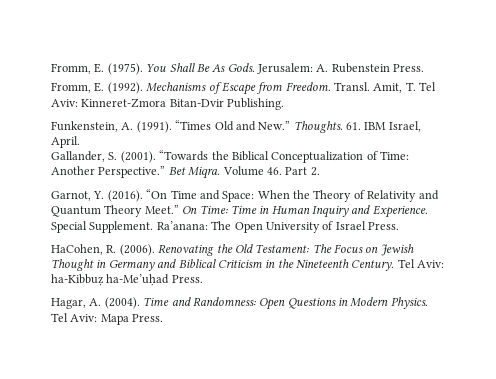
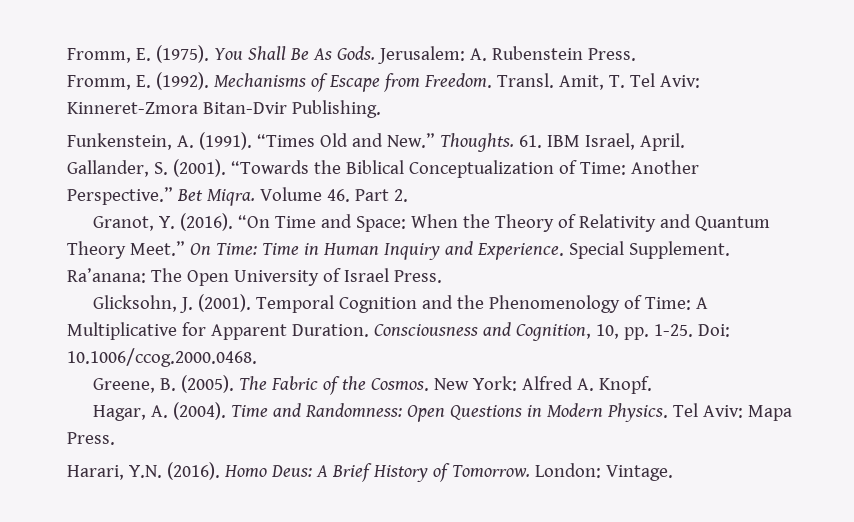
[51,191,91,201] Garnot, -> [92,216,154,231] Granot,
[51,244,414,256] [51,259,445,271] [51,274,203,286] HaCohen, R. (2006). Renovating the Old Testament: The Focus on Jewish Thought in Germany and Biblical Criticism in the Nineteenth Century. Tel Aviv: ha-Kibbuẓ ha-Me’uḥad Press. -> [92,294,708,313] [67,322,730,341] [67,348,257,367] [92,375,652,395] Glicksohn, J. (2001). Temporal Cognition and the Phenomenology of Time: A Multiplicative for Apparent Duration. Consciousness and Cognition, 10, pp. 1-25. Doi: 10.1006/ccog.2000.0468. // Greene, B. (2005). The Fabric of the Cosmos. New York: Alfred A. Knopf.
(164, 318) none -> [67,462,673,482] // Harari, Y.N. (2016). Homo Deus: A Brief History of Tomorrow. London: Vintage.

